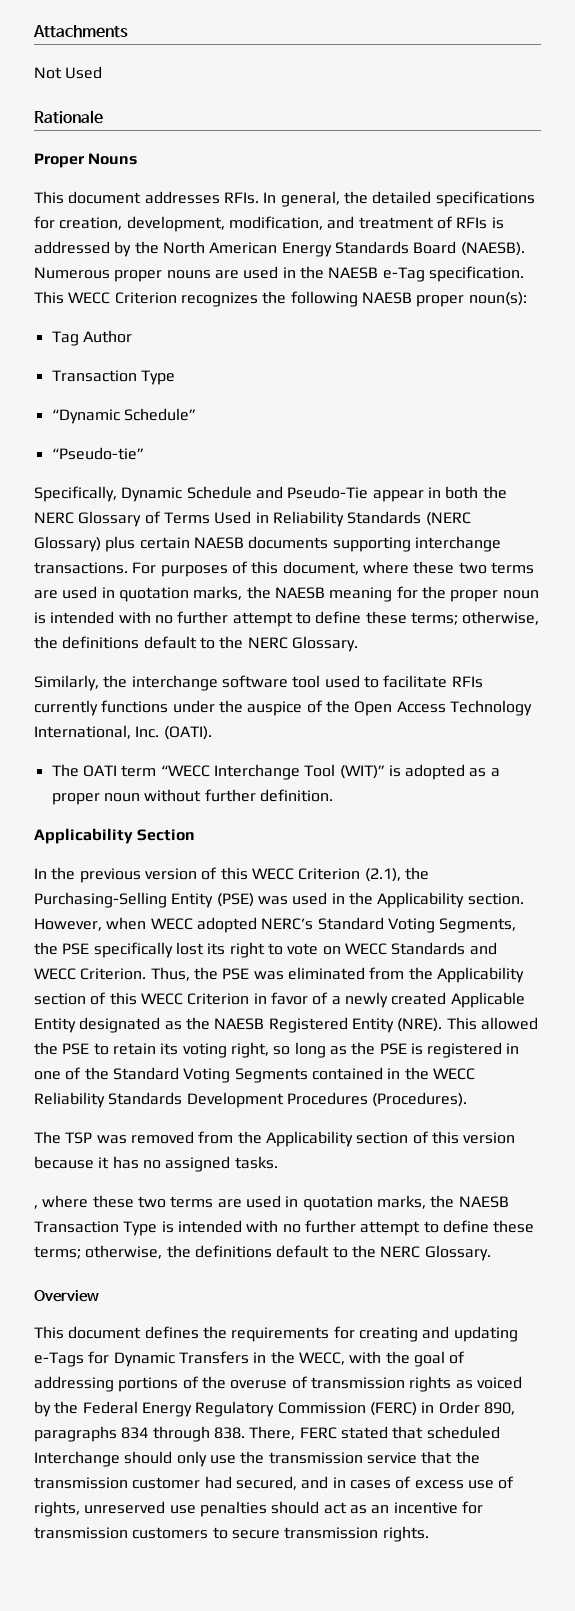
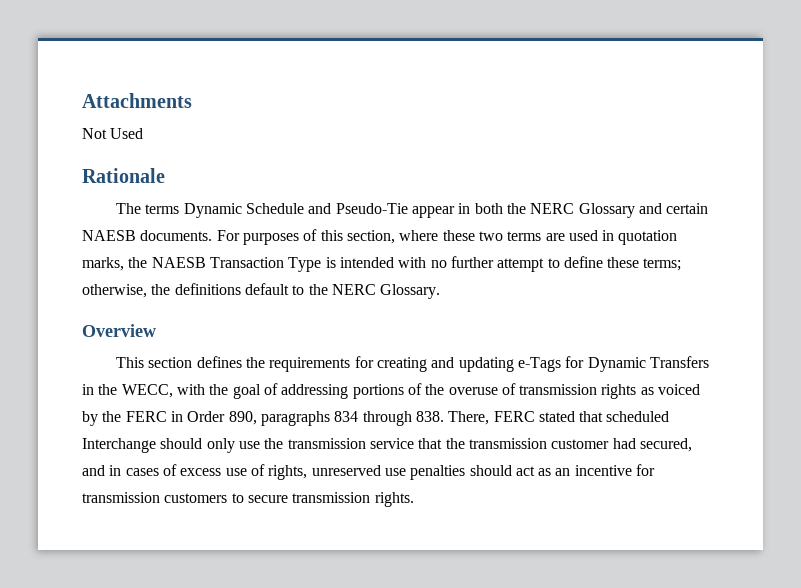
[34,153,138,168] [34,191,535,207] [34,216,504,232] [34,241,525,257] [34,266,524,282] [34,291,527,307] [51,330,132,346] [51,370,175,385] [51,408,196,424] [51,447,144,460] [34,486,117,502] Proper Nouns // This document addresses RFIs. In general, the detailed specifications for creation, development, modification, and treatment of RFIs is addressed by the North American Energy Standards Board (NAESB). Numerous proper nouns are used in the NAESB e-Tag specification. This WECC Criterion recognizes the following NAESB proper noun(s): // Tag Author // Transaction Type // “Dynamic Schedule” // “Pseudo-tie” // Specifically, -> [116,203,180,214] The terms
[144,511,471,527] [34,536,501,552] [34,561,534,577] [34,586,539,602] [34,611,540,627] [34,636,358,652] [34,675,483,691] [34,700,532,716] [34,725,212,740] [51,764,500,780] [51,789,333,805] [34,828,196,844] [34,867,429,883] [34,892,524,908] [34,917,517,933] [34,942,497,958] [34,967,524,983] [34,992,525,1008] [34,1017,538,1033] [34,1042,520,1058] [34,1067,475,1083] [34,1092,468,1108] [34,1131,516,1147] [34,1156,278,1172] [34,1205,38,1209] of Terms Used in Reliability Standards (NERC Glossary) plus certain NAESB documents supporting interchange transactions. For purposes of this document, where these two terms are used in quotation marks, the NAESB meaning for the proper noun is intended with no further attempt to define these terms; otherwise, the definitions default to the NERC Glossary. // Similarly, the interchange software tool used to facilitate RFIs currently functions under the auspice of the Open Access Technology International, Inc. (OATI). // The OATI term “WECC Interchange Tool (WIT)” is adopted as a proper noun without further definition. // Applicability Section // In the previous version of this WECC Criterion (2.1), the Purchasing-Selling Entity (PSE) was used in the Applicability section. However, when WECC adopted NERC’s Standard Voting Segments, the PSE specifically lost its right to vote on WECC Standards and WECC Criterion. Thus, the PSE was eliminated from the Applicability section of this WECC Criterion in favor of a newly created Applicable Entity designated as the NAESB Registered Entity (NRE). This allowed the PSE to retain its voting right, so long as the PSE is registered in one of the Standard Voting Segments contained in the WECC Reliability Standards Development Procedures (Procedures). // The TSP was removed from the Applicability section of this version because it has no assigned tasks. // , -> [638,203,709,214] [82,229,395,245] and certain NAESB documents. For purposes of this section,
[68,1326,142,1339] document -> [148,357,193,368] section
[82,1401,417,1417] Federal Energy Regulatory Commission (FERC) -> [125,411,167,422] FERC

